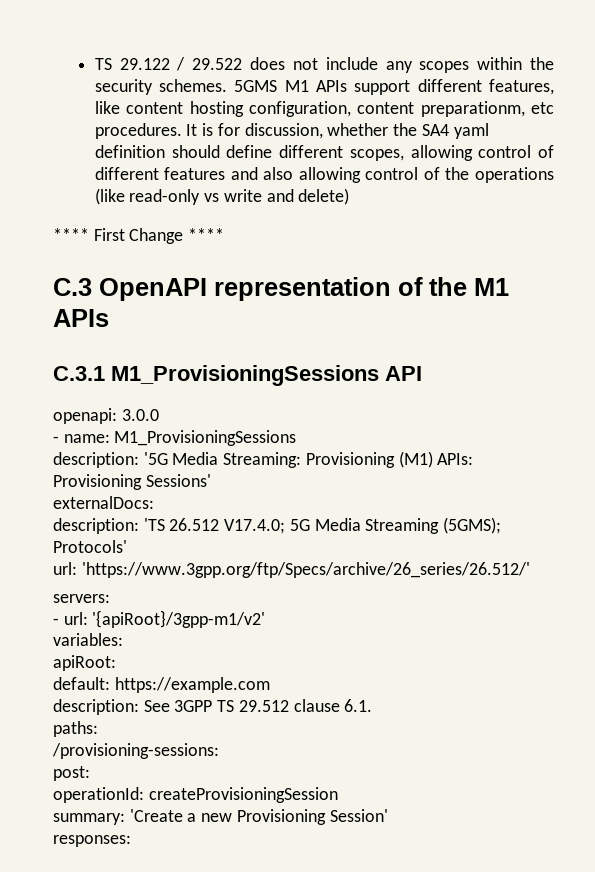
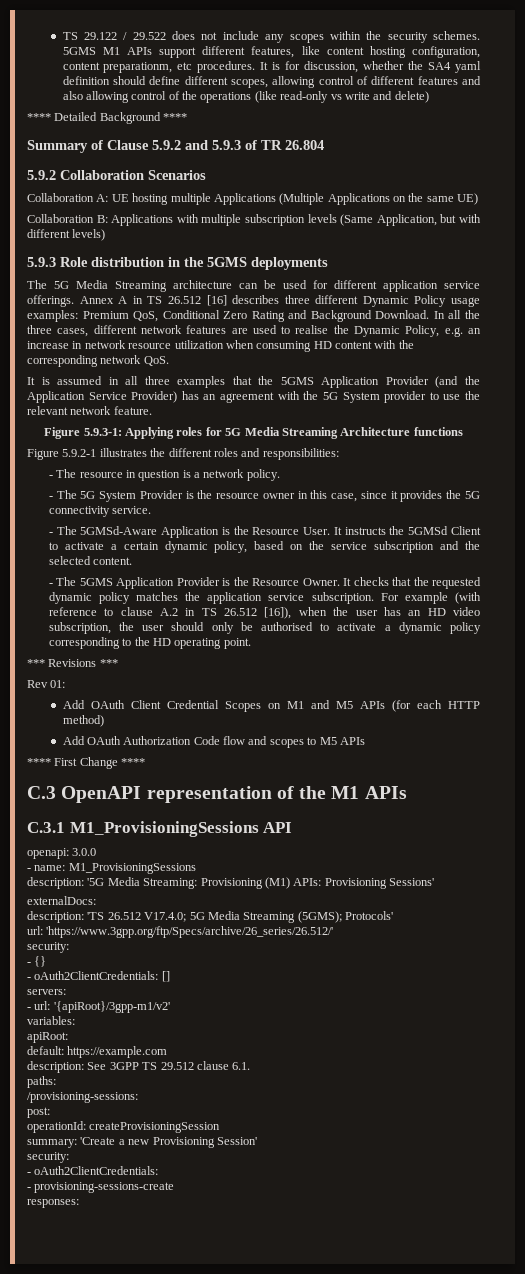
(350, 196) none -> [27,112,188,124] [27,140,324,153] [27,170,206,180] [27,193,479,205] [27,214,482,226] [27,229,106,241] [27,257,328,270] [27,280,480,292] [27,295,480,307] [27,310,481,322] [27,325,482,337] [27,340,414,352] [27,355,169,367] [27,376,481,388] [27,391,481,403] [27,406,152,415] [44,427,463,439] [27,448,339,460] [48,469,280,481] [48,490,480,502] [48,506,152,517] [48,526,481,538] [48,541,481,553] [48,556,133,565] [48,577,482,589] [48,592,481,604] [48,607,481,619] [48,622,482,634] [48,637,251,649] [27,659,118,667] [27,680,66,688] [62,700,480,712] [62,715,104,727] [62,736,365,748] // **** Detailed Background **** // Summary of Clause 5.9.2 and 5.9.3 of TR 26.804 // 5.9.2 Collaboration Scenarios // Collaboration A: UE hosting multiple Applications (Multiple Applications on the same UE) // Collaboration B: Applications with multiple subscription levels (Same Application, but with different levels) // 5.9.3 Role distribution in the 5GMS deployments // The 5G Media Streaming architecture can be used for different application service offerings. Annex A in TS 26.512 [16] describes three different Dynamic Policy usage examples: Premium QoS, Conditional Zero Rating and Background Download. In all the three cases, different network features are used to realise the Dynamic Policy, e.g. an increase in network resource utilization when consuming HD content with the corresponding network QoS. // It is assumed in all three examples that the 5GMS Application Provider (and the Application Service Provider) has an agreement with the 5G System provider to use the relevant network feature. // Figure 5.9.3-1: Applying roles for 5G Media Streaming Architecture functions // Figure 5.9.2-1 illustrates the different roles and responsibilities: // - The resource in question is a network policy. // - The 5G System Provider is the resource owner in this case, since it provides the 5G connectivity service. // - The 5GMSd-Aware Application is the Resource User. It instructs the 5GMSd Client to activate a certain dynamic policy, based on the service subscription and the selected content. // - The 5GMS Application Provider is the Resource Owner. It checks that the requested dynamic policy matches the application service subscription. For example (with reference to clause A.2 in TS 26.512 [16]), when the user has an HD video subscription, the user should only be authorised to activate a dynamic policy corresponding to the HD operating point. // *** Revisions *** // Rev 01: // Add OAuth Client Credential Scopes on M1 and M5 APIs (for each HTTP method) // Add OAuth Authorization Code flow and scopes to M5 APIs
(530, 570) none -> [27,942,69,953] [27,956,47,967] [27,971,170,982] // security: // - {} // - oAuth2ClientCredentials: []
(388, 815) none -> [27,1152,69,1163] [27,1166,159,1175] [27,1182,175,1193] // security: // - oAuth2ClientCredentials: // - provisioning-sessions-create

